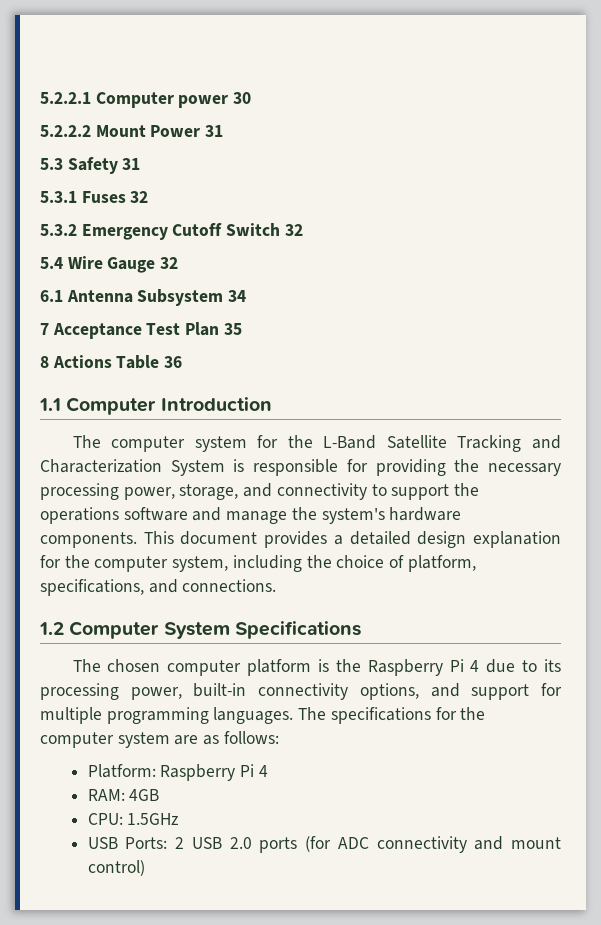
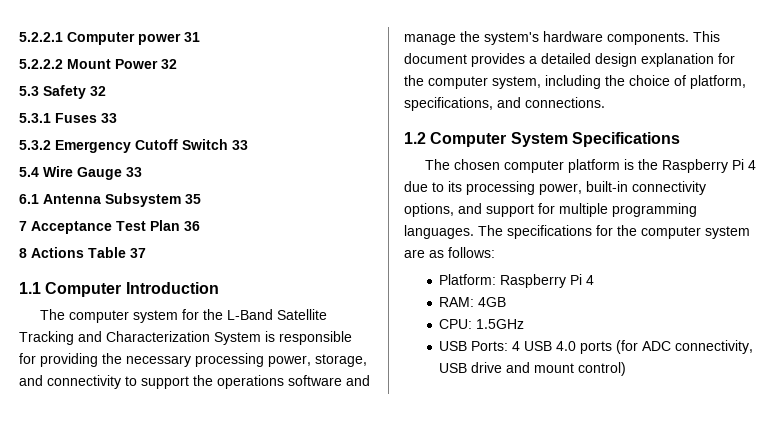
[233,92,252,104] 30 -> [184,32,200,42] 31
[205,125,224,137] 31 -> [161,59,177,69] 32
[122,158,141,170] 31 -> [90,86,106,96] 32
[130,191,149,203] 32 -> [101,113,117,123] 33
[284,224,303,236] 32 -> [232,140,248,150] 33
[160,257,179,269] 32 -> [126,167,142,177] 33
[228,290,247,302] 34 -> [185,194,201,204] 35
[223,323,242,335] 35 -> [184,221,200,231] 36
[164,356,183,368] 36 -> [130,248,146,258] 37
[175,836,467,853] 2 USB 2.0 ports (for ADC connectivity -> [512,340,754,354] [439,362,503,373] 4 USB 4.0 ports (for ADC connectivity, USB drive

